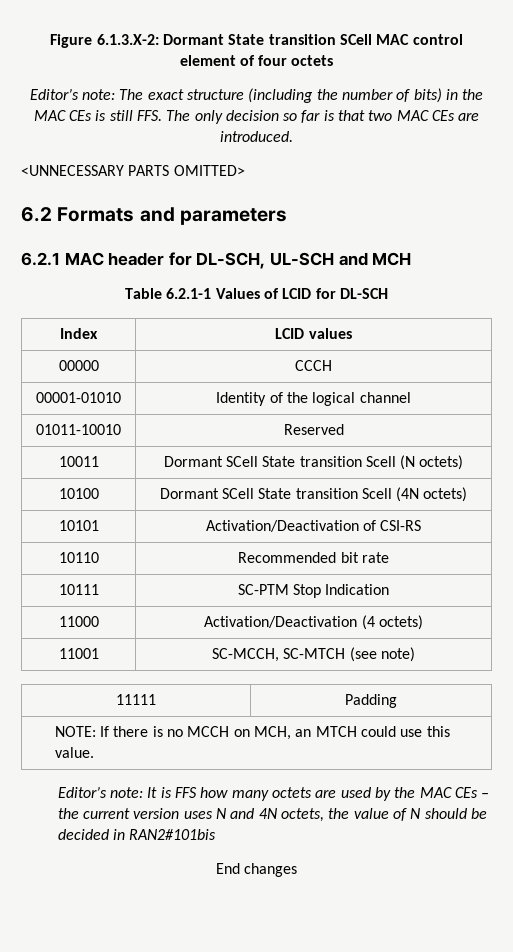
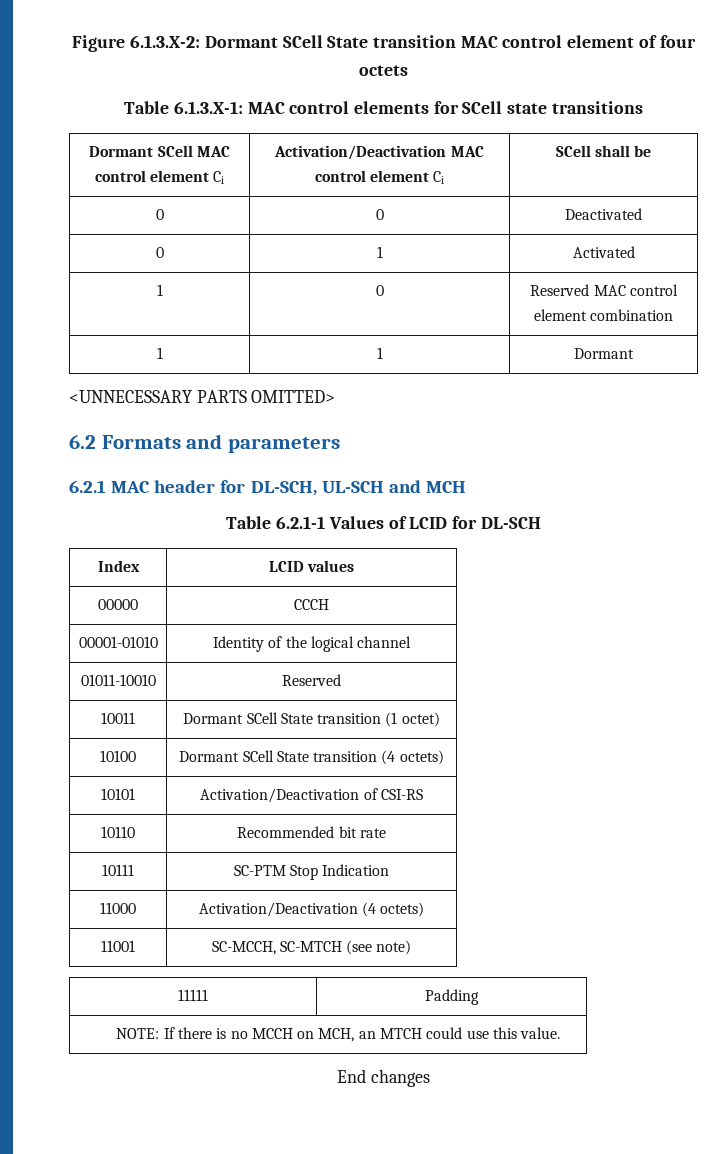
[228,34,372,45] State transition SCell -> [282,35,456,48] SCell State transition
[29,88,484,103] [33,110,480,124] [220,131,293,142] Editor’s note: The exact structure (including the number of bits) in the MAC CEs is still FFS. The only decision so far is that two MAC CEs are introduced. -> [124,101,643,114] [89,145,230,157] [94,170,225,184] [274,145,484,160] [314,170,445,184] [555,145,652,157] [155,209,164,220] [375,209,384,220] [565,208,642,220] [155,247,164,258] [376,246,383,258] [572,246,635,258] [156,284,163,296] [375,285,384,296] [530,284,678,296] [533,309,674,321] [156,347,163,359] [376,347,383,359] [574,348,634,359] Table 6.1.3.X-1: MAC control elements for SCell state transitions // Dormant SCell MAC control element Ci | Activation/Deactivation MAC control element Ci | SCell shall be // 0 | 0 | Deactivated // 0 | 1 | Activated // 1 | 0 | Reserved MAC control element combination // 1 | 1 | Dormant
[365,455,464,470] Scell (N octets) -> [385,712,440,727] (1 octet)
[361,487,420,502] Scell (4N -> [381,750,396,765] (4
[57,786,490,801] [57,808,487,822] [57,829,217,840] // Editor’s note: It is FFS how many octets are used by the MAC CEs – the current version uses N and 4N octets, the value of N should be decided in RAN2#101bis -> (561, 1033) none

